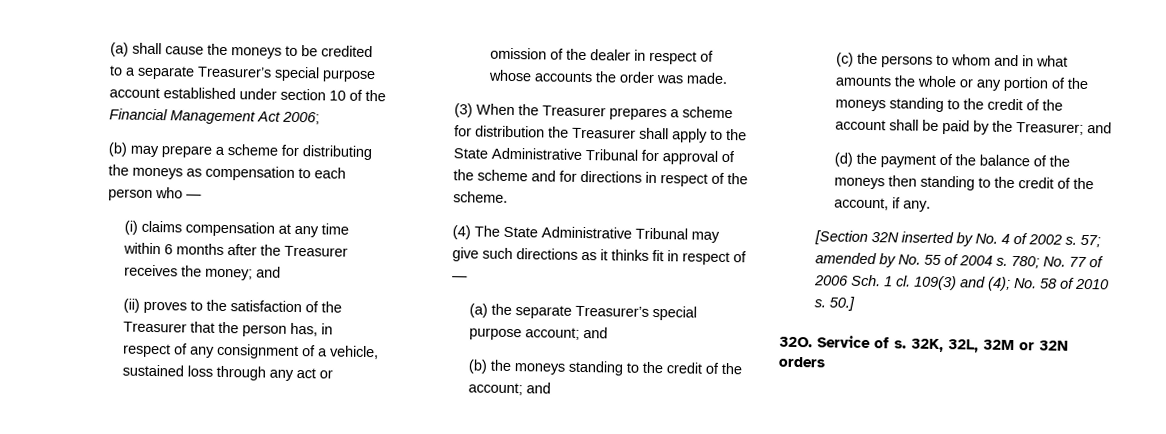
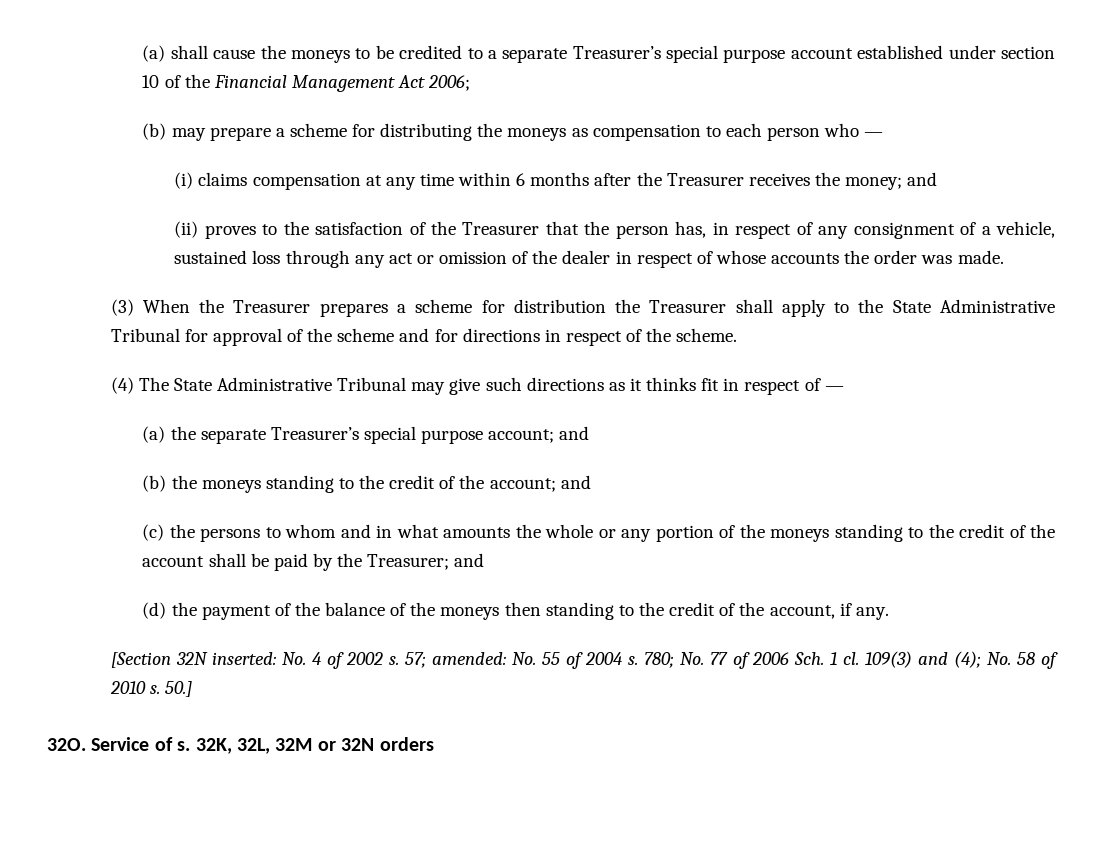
[901,231,974,247] inserted by -> [211,652,276,665] inserted:
[815,252,897,268] amended by -> [432,652,507,665] amended:

